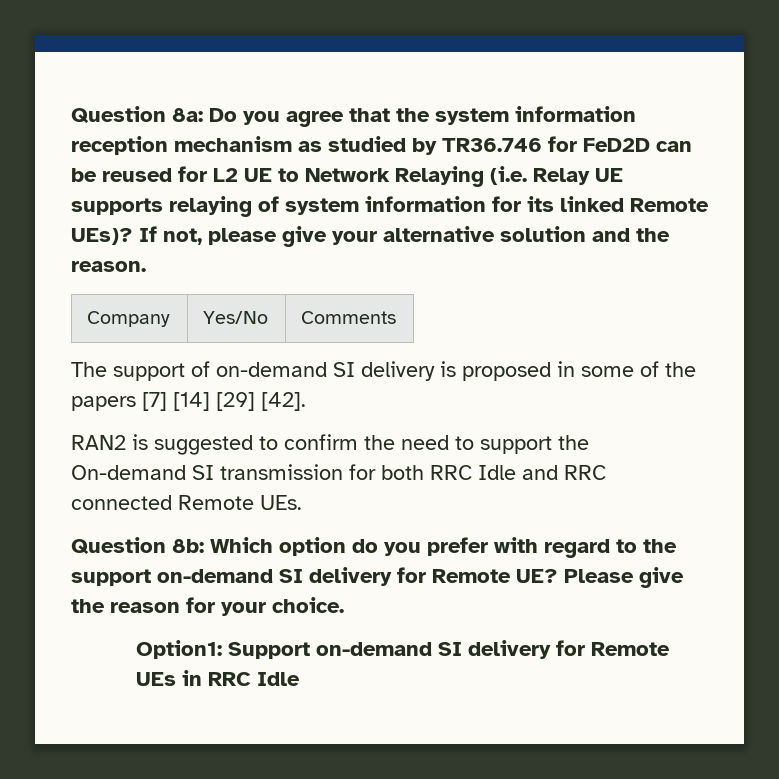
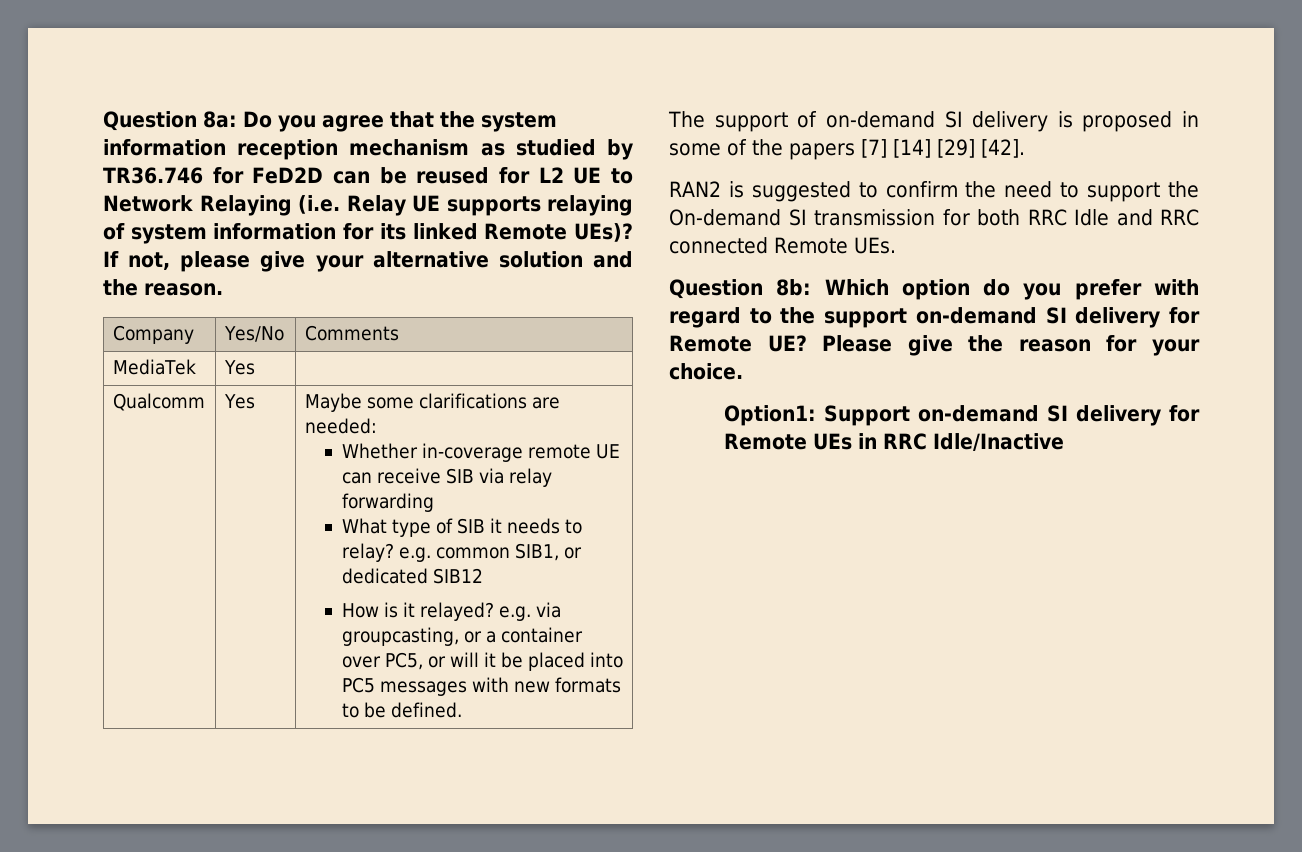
(397, 317) none -> [112,359,196,375] [223,360,255,375] [112,393,205,411] [223,394,255,409] [304,393,560,412] [304,418,377,434] [341,443,620,462] [341,468,552,487] [341,493,434,512] [341,518,582,537] [341,543,582,562] [341,568,483,584] [341,602,561,621] [341,627,583,646] [341,652,623,671] [341,677,621,696] [341,702,462,718] // MediaTek | Yes | // Qualcomm | Yes | Maybe some clarifications are needed: // Whether in-coverage remote UE can receive SIB via relay forwarding // What type of SIB it needs to relay? e.g. common SIB1, or dedicated SIB12 // How is it relayed? e.g. via groupcasting, or a container over PC5, or will it be placed into PC5 messages with new formats to be defined.
[257,672,301,686] Idle -> [933,433,1065,451] Idle/Inactive

